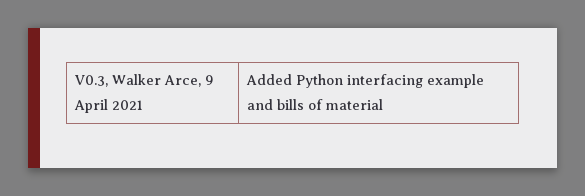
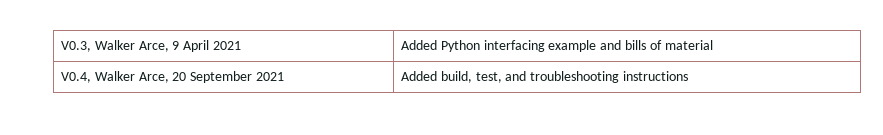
(384, 104) none -> [61,71,285,83] [401,71,689,83] // V0.4, Walker Arce, 20 September 2021 | Added build, test, and troubleshooting instructions

